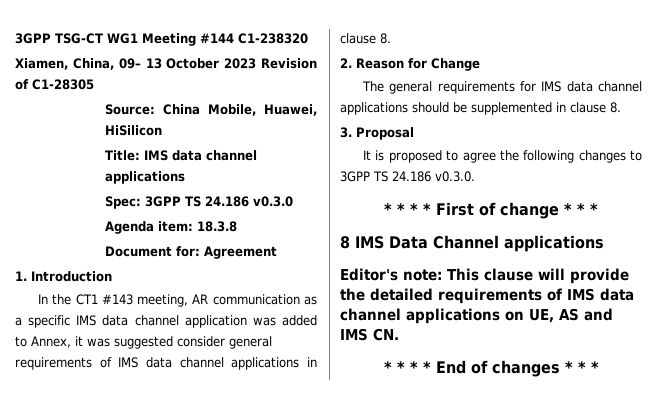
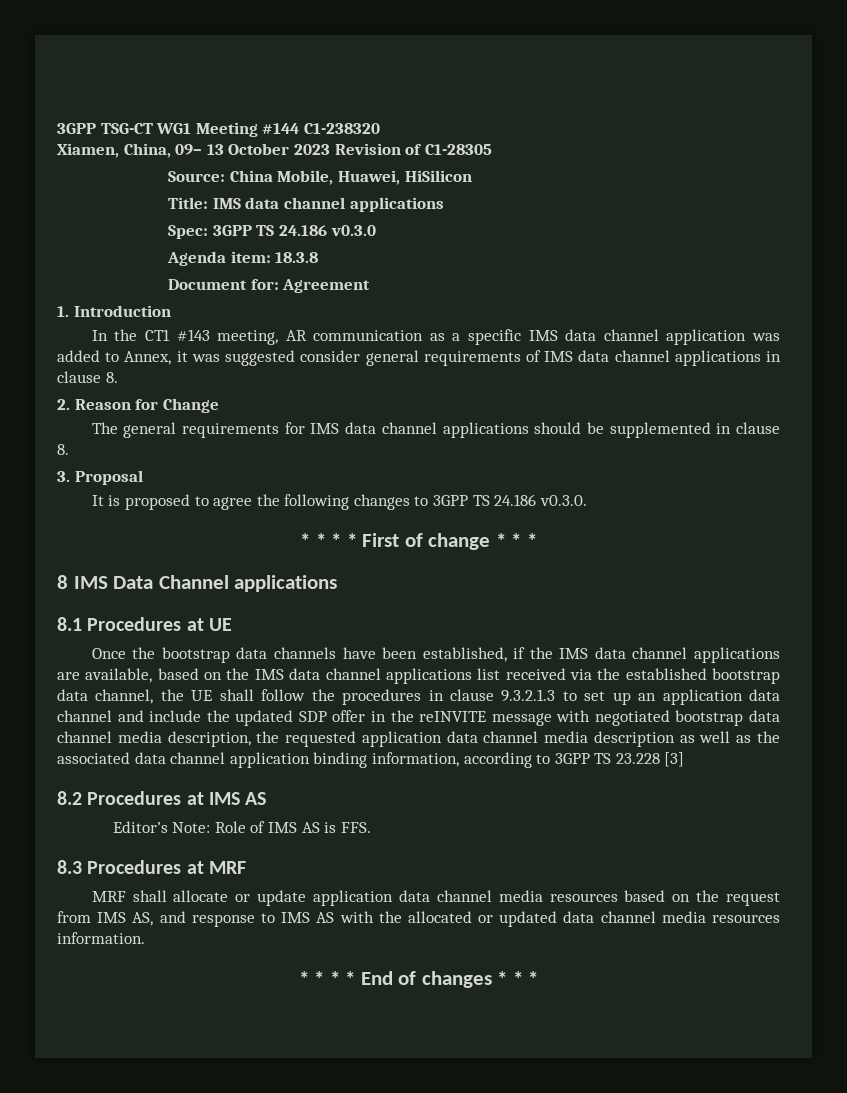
[340,268,629,284] [340,288,634,304] [340,308,613,324] [340,328,399,341] Editor's note: This clause will provide the detailed requirements of IMS data channel applications on UE, AS and IMS CN. -> [57,617,232,631] [91,647,781,663] [57,668,780,684] [57,689,780,705] [57,710,780,726] [57,731,780,747] [57,752,685,768] [57,791,267,805] [112,821,371,833] [57,860,246,874] [91,890,780,906] [57,911,780,927] [57,932,145,944] 8.1 Procedures at UE // Once the bootstrap data channels have been established, if the IMS data channel applications are available, based on the IMS data channel applications list received via the established bootstrap data channel, the UE shall follow the procedures in clause 9.3.2.1.3 to set up an application data channel and include the updated SDP offer in the reINVITE message with negotiated bootstrap data channel media description, the requested application data channel media description as well as the associated data channel application binding information, according to 3GPP TS 23.228 [3] // 8.2 Procedures at IMS AS // Editor’s Note: Role of IMS AS is FFS. // 8.3 Procedures at MRF // MRF shall allocate or update application data channel media resources based on the request from IMS AS, and response to IMS AS with the allocated or updated data channel media resources information.

